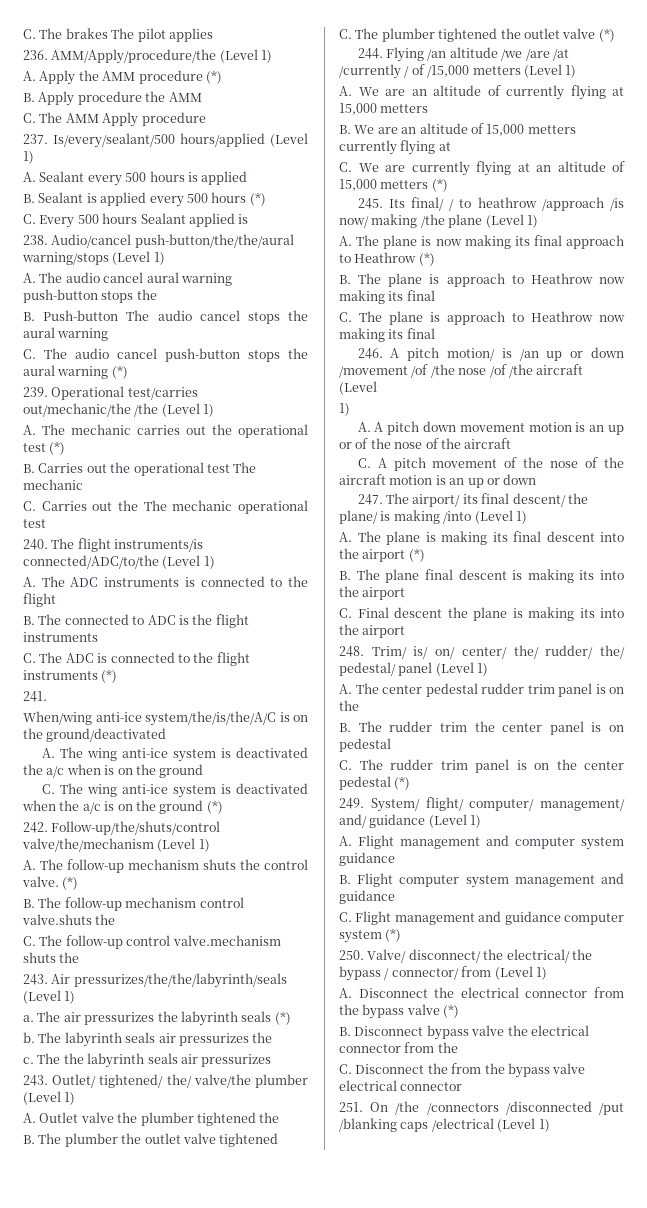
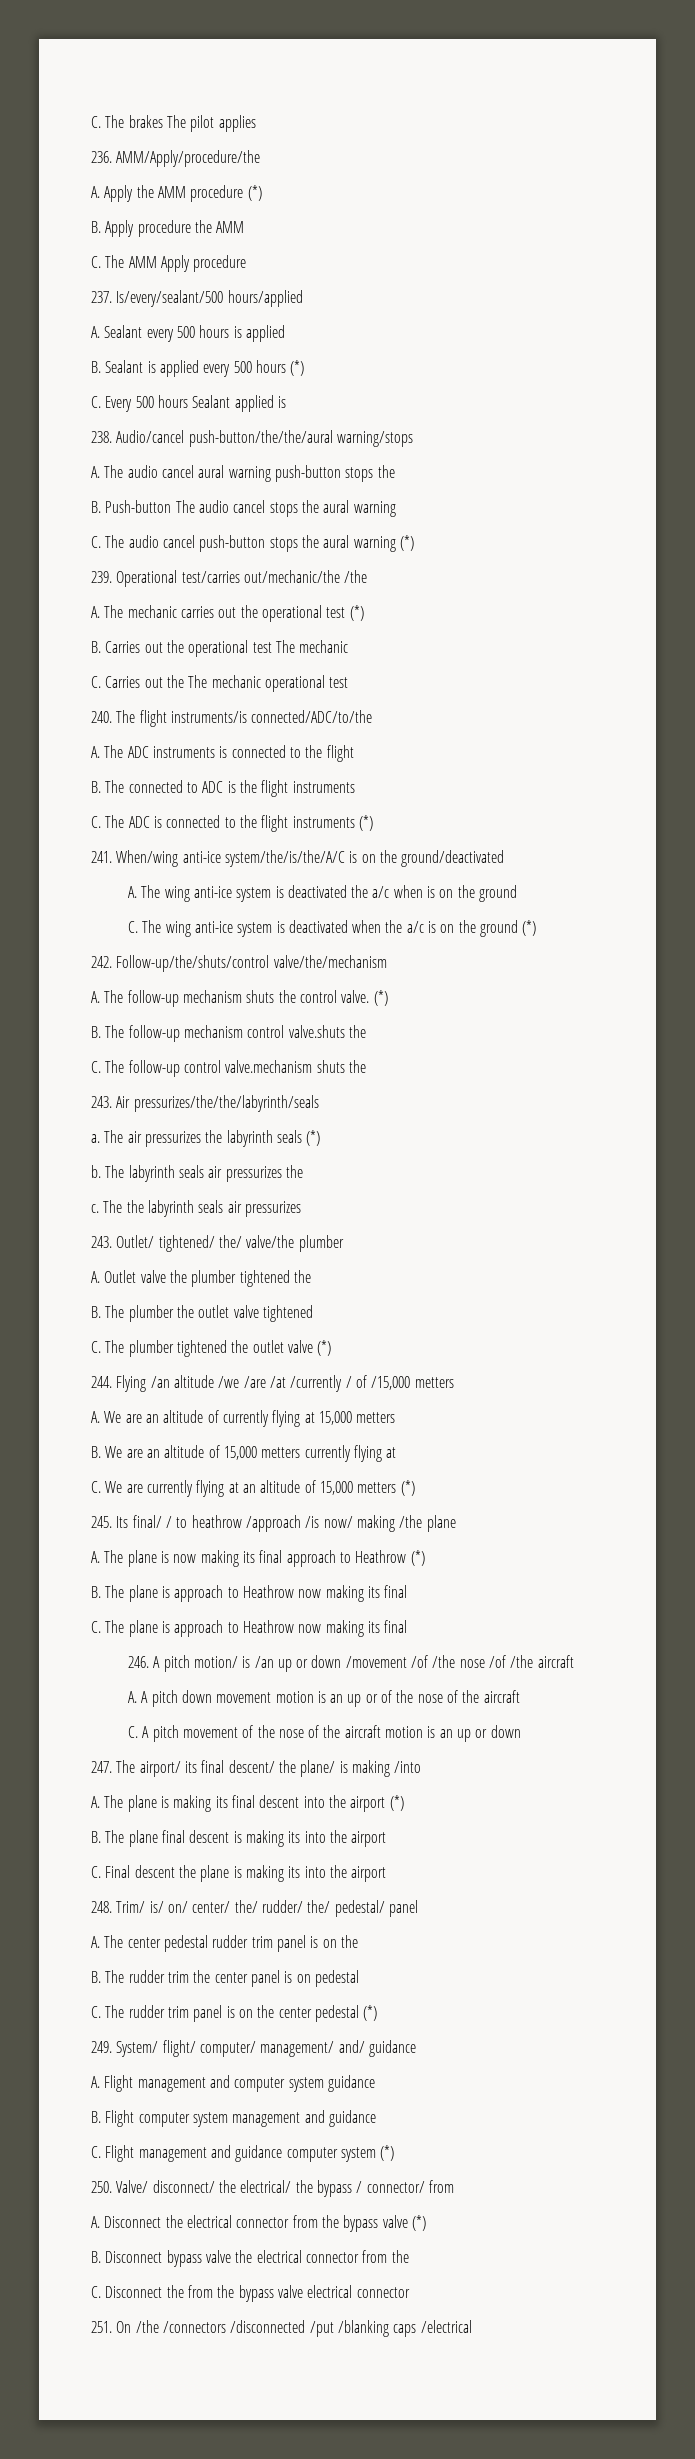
[219,49,273,63] (Level 1) -> (261, 158) none
[270,133,308,147] [23,151,34,164] (Level 1) -> (303, 298) none
[112,251,165,265] (Level 1) -> (413, 439) none
[161,403,215,417] (Level 1) -> (368, 576) none
[162,555,215,569] (Level 1) -> (373, 716) none
(47, 696) // -> (112, 857) none
[157,838,210,852] (Level 1) -> (387, 961) none
[23,990,76,1004] (Level 1) -> (319, 1103) none
[23,1091,76,1105] (Level 1) -> (344, 1243) none
[523,64,577,78] (Level 1) -> (454, 1382) none
[485,214,538,228] (Level 1) -> (456, 1523) none
[339,381,377,395] [339,403,350,416] (Level // 1) -> (574, 1661) none
[474,510,527,524] (Level 1) -> (422, 1767) none
[435,662,489,676] (Level 1) -> (418, 1908) none
[428,814,482,828] (Level 1) -> (416, 2048) none
[494,966,547,980] (Level 1) -> (454, 2186) none
[497,1118,550,1132] (Level 1) -> (472, 2326) none

